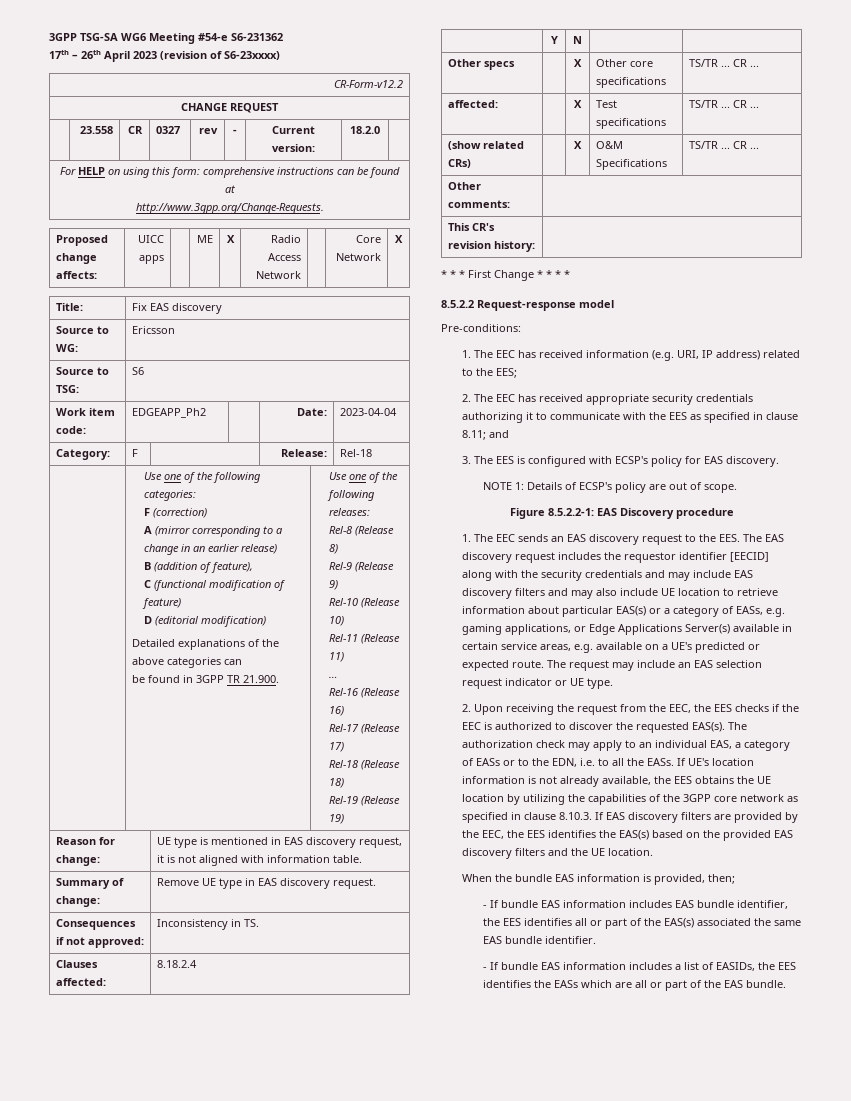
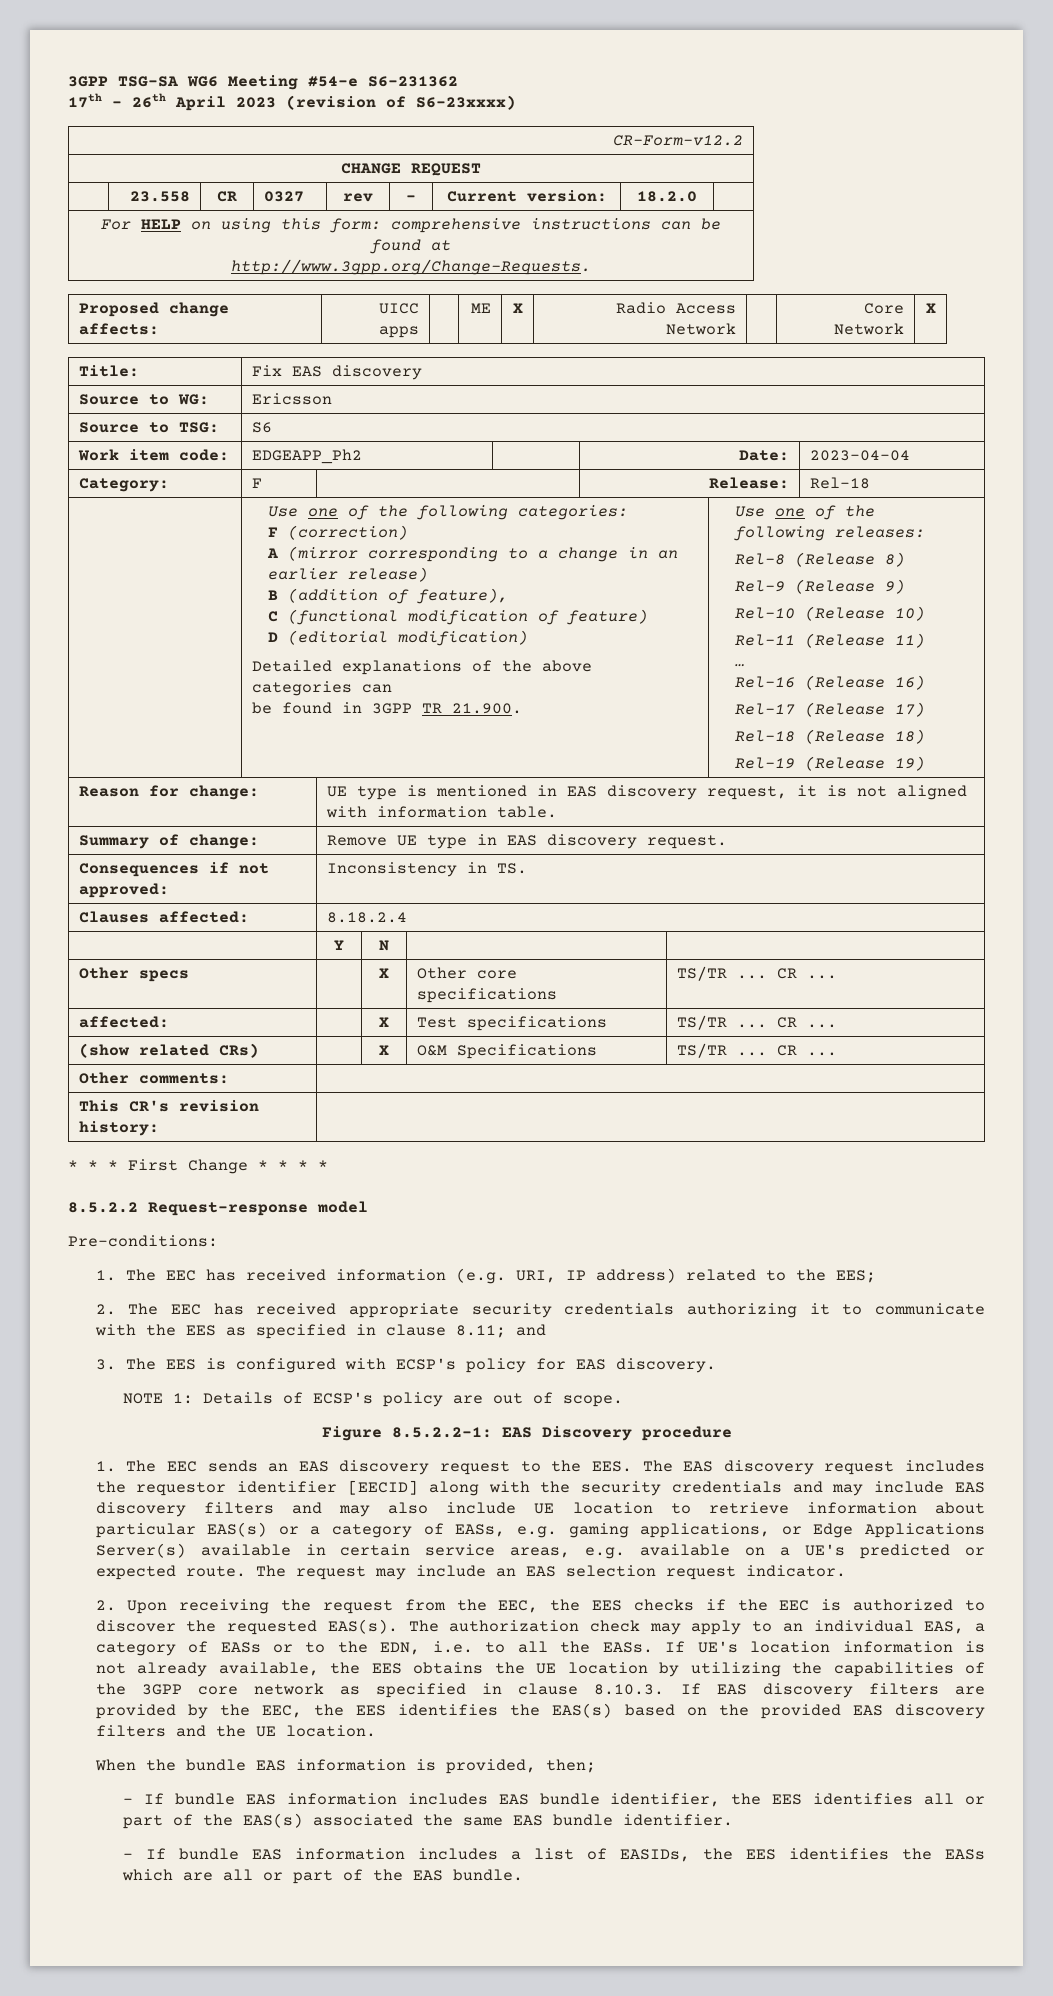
[505,678,614,689] indicator or UE type. -> [745,1565,846,1577] indicator.

